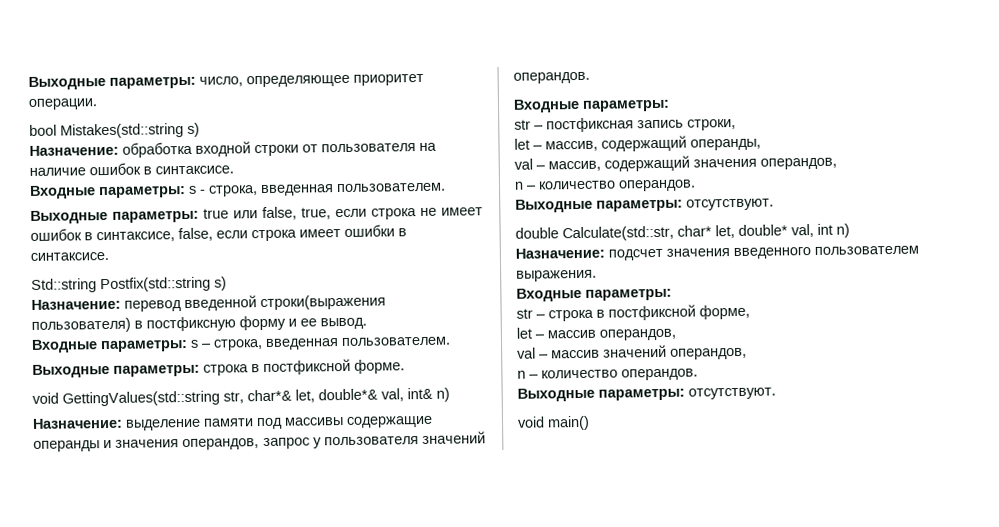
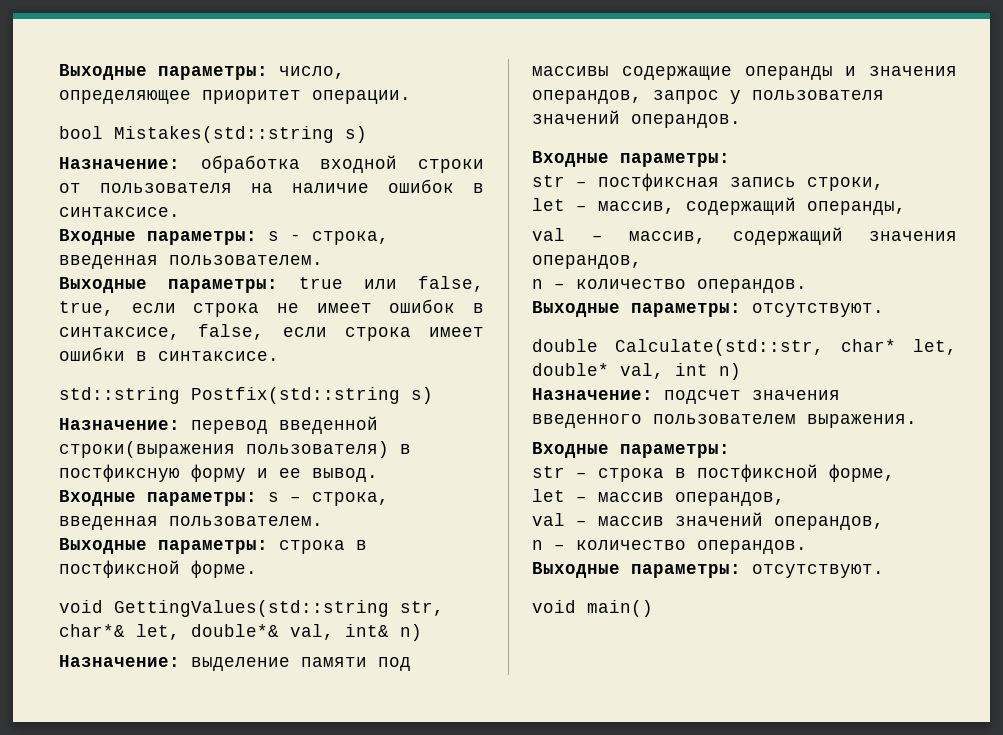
[31,278,97,293] Std::string -> [59,387,180,404] std::string

